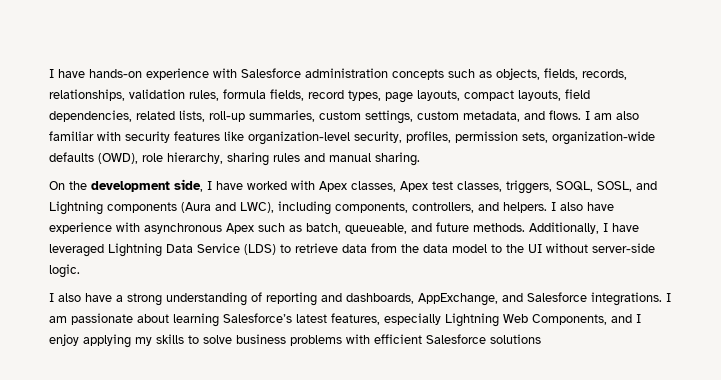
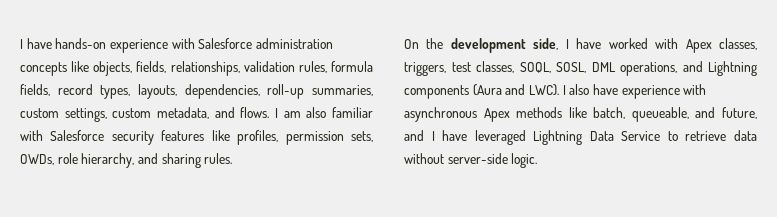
[448,69,492,78] such as -> [71,61,90,72] like
[582,69,627,80] records, -> (167, 67) none
[385,89,590,103] [49,110,205,122] page layouts, compact layouts, field dependencies, related lists, -> [138,84,260,99] layouts, dependencies,
(121, 136) none -> [50,130,105,141] Salesforce
[248,131,402,145] organization-level security, -> (230, 135) none
[552,131,655,145] [49,152,420,166] organization-wide defaults (OWD), role hierarchy, sharing rules and manual sharing. -> [20,153,233,168] OWDs, role hierarchy, and sharing rules.
[400,181,428,192] Apex -> [404,62,446,76] triggers,
[506,180,552,194] triggers, -> (514, 67) none
(632, 186) none -> [591,62,677,76] DML operations,
[240,201,547,215] LWC), including components, controllers, and helpers. -> [528,84,559,96] LWC).
[258,223,302,232] such as -> [516,107,587,118] methods like
[436,222,599,234] future methods. Additionally, -> [722,107,757,119] [404,130,424,141] future, and
[244,244,276,255] (LDS) -> (661, 136) none
[371,243,655,253] [49,264,80,278] [49,292,671,306] [49,313,641,327] [49,334,541,348] from the data model to the UI without server-side logic. // I also have a strong understanding of reporting and dashboards, AppExchange, and Salesforce integrations. I am passionate about learning Salesforce’s latest features, especially Lightning Web Components, and I enjoy applying my skills to solve business problems with efficient Salesforce solutions -> [404,153,538,168] without server-side logic.

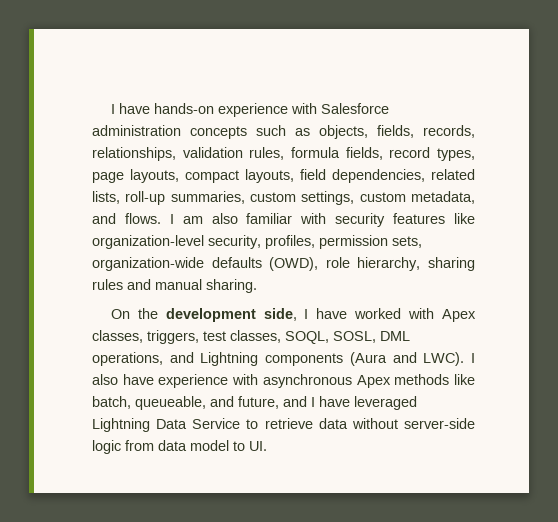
[71,61,90,72] like -> [256,125,310,136] such as
(167, 67) none -> [423,125,475,138] records,
[138,84,260,99] layouts, dependencies, -> [92,169,475,183] [92,191,120,204] page layouts, compact layouts, field dependencies, related lists,
[50,130,105,141] Salesforce -> (327, 218) none
(230, 135) none -> [92,235,261,249] organization-level security,
[20,153,233,168] OWDs, role hierarchy, and sharing rules. -> [92,257,475,271] [92,279,257,293] organization-wide defaults (OWD), role hierarchy, sharing rules and manual sharing.
[511,153,538,168] logic. -> [92,440,267,454] logic from data model to UI.

